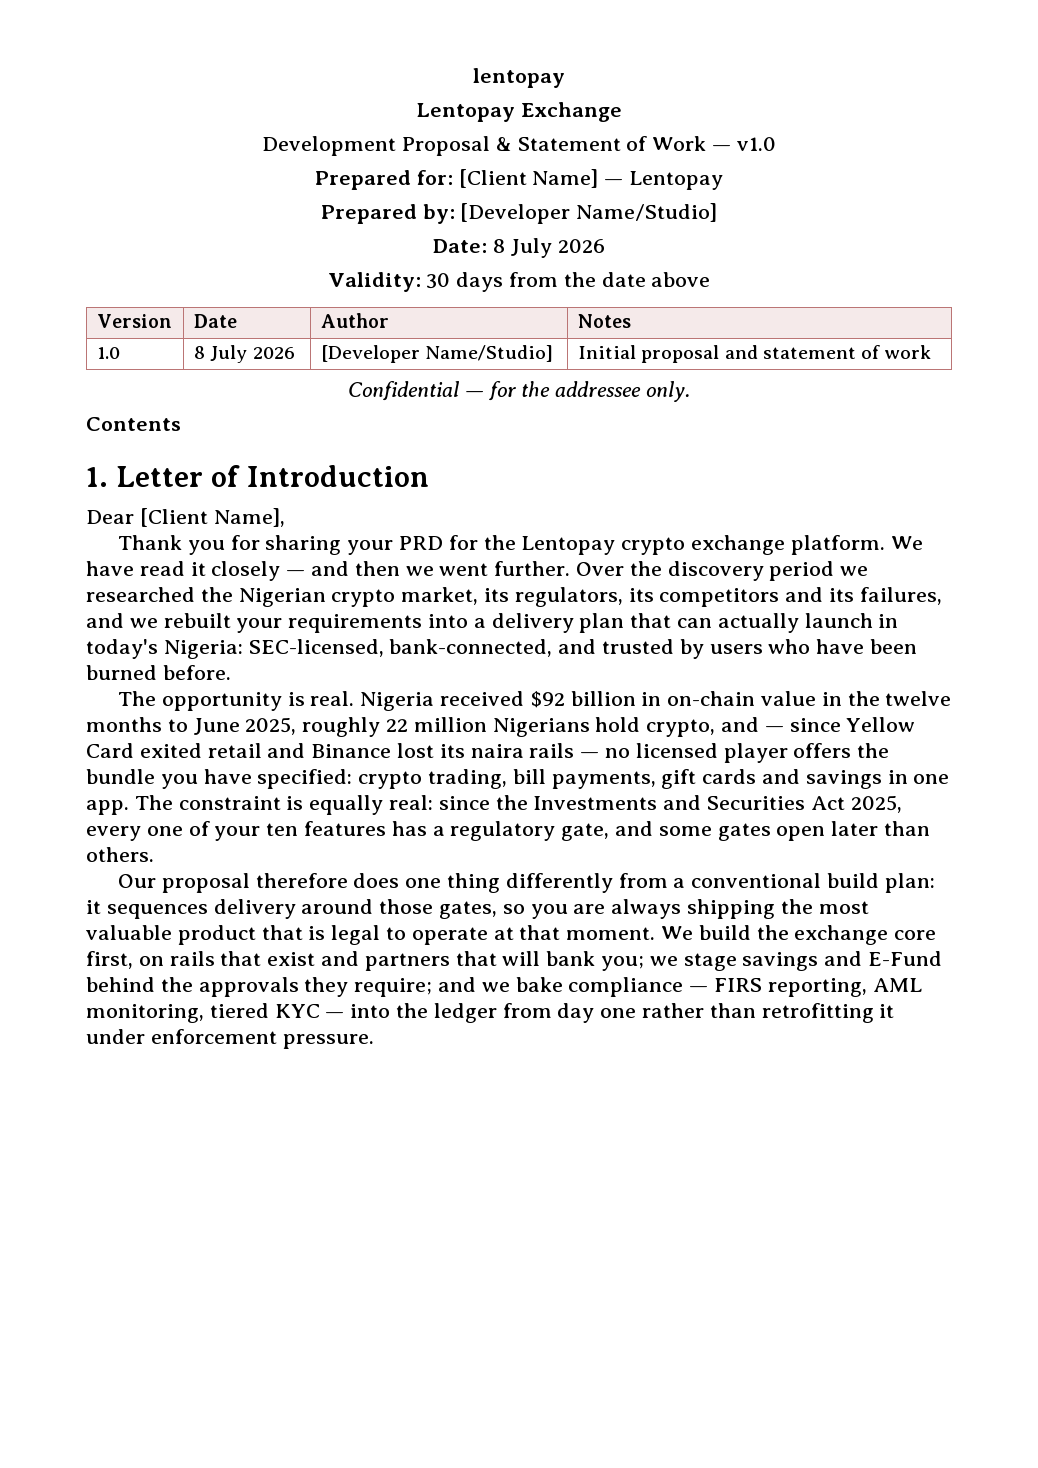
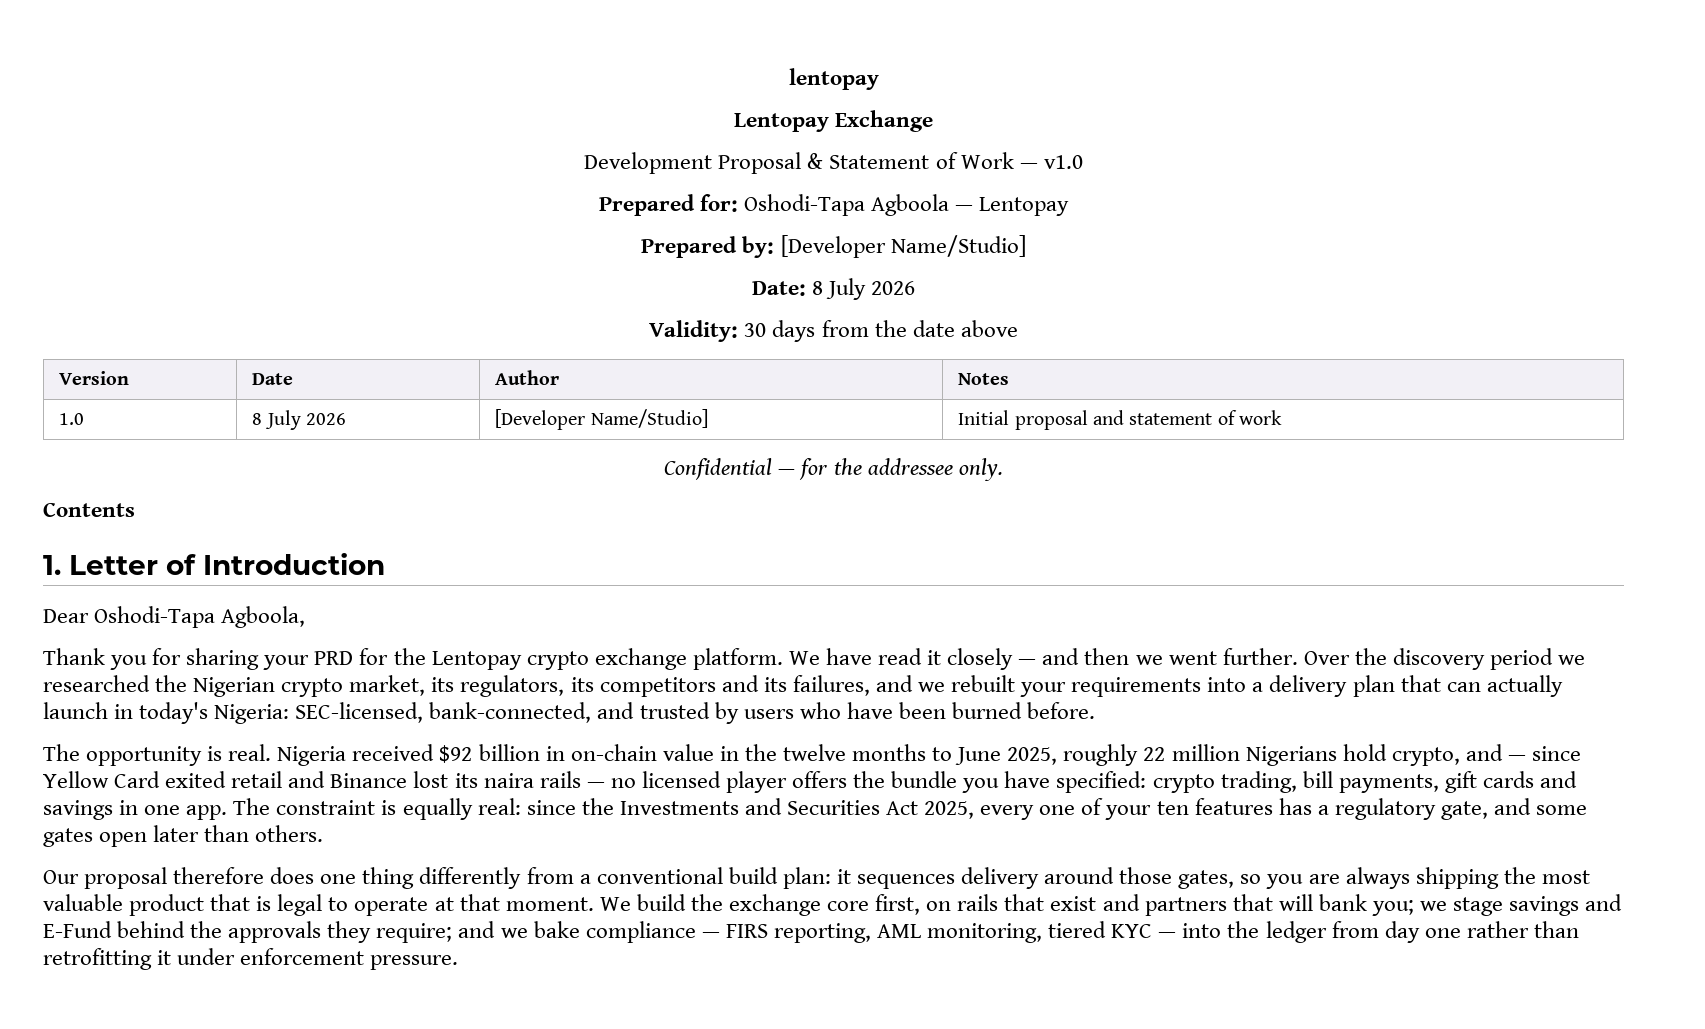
[458,169,599,188] [Client Name] -> [743,194,950,216] Oshodi-Tapa Agboola
[139,508,285,527] [Client Name], -> [94,606,306,628] Oshodi-Tapa Agboola,

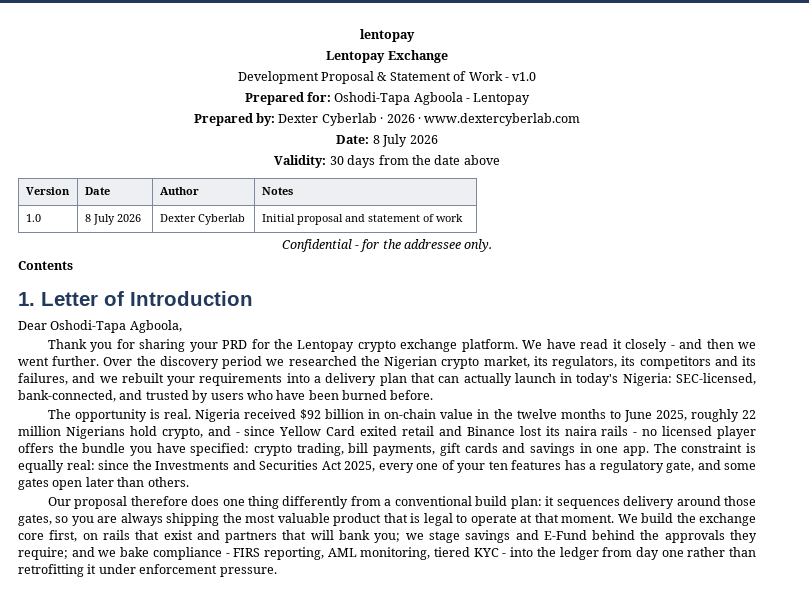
[1019,163,1038,169] — -> [504,77,509,81] -
[955,205,974,211] — -> [466,98,471,102] -
[780,235,1026,258] [Developer Name/Studio] -> [278,113,581,126] Dexter Cyberlab · 2026 · www.dextercyberlab.com
[495,409,708,430] [Developer Name/Studio] -> [159,214,245,225] Dexter Cyberlab
[778,469,796,475] — -> [354,245,359,249] -
[1018,659,1037,665] — -> [670,345,675,349] -
[1507,755,1526,761] — -> [235,432,240,436] -
[586,782,605,788] — -> [633,432,638,436] -
[701,932,720,938] — -> [225,553,230,557] -
[1158,932,1177,938] — -> [502,553,507,557] -

